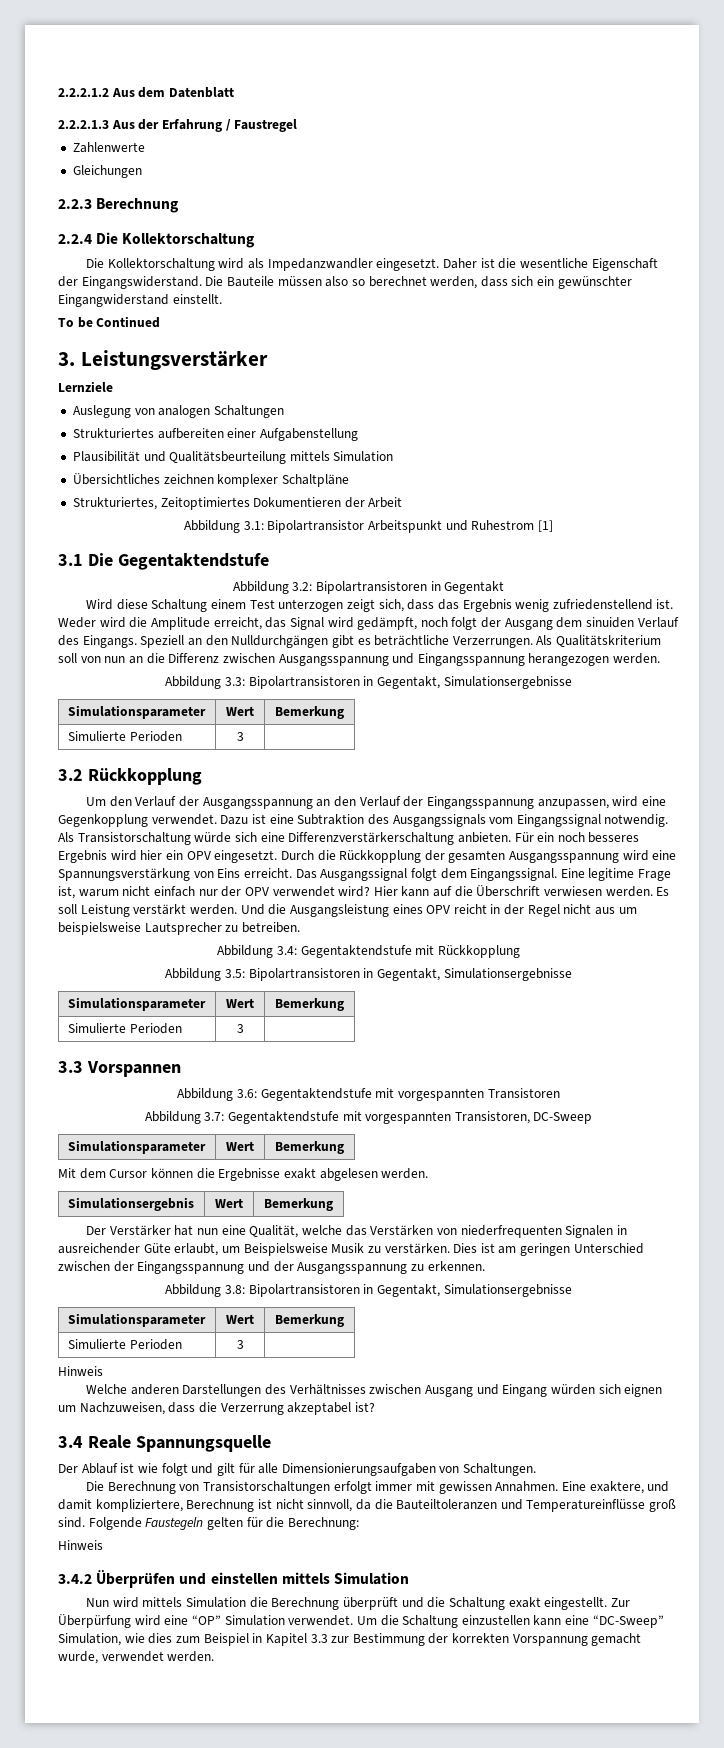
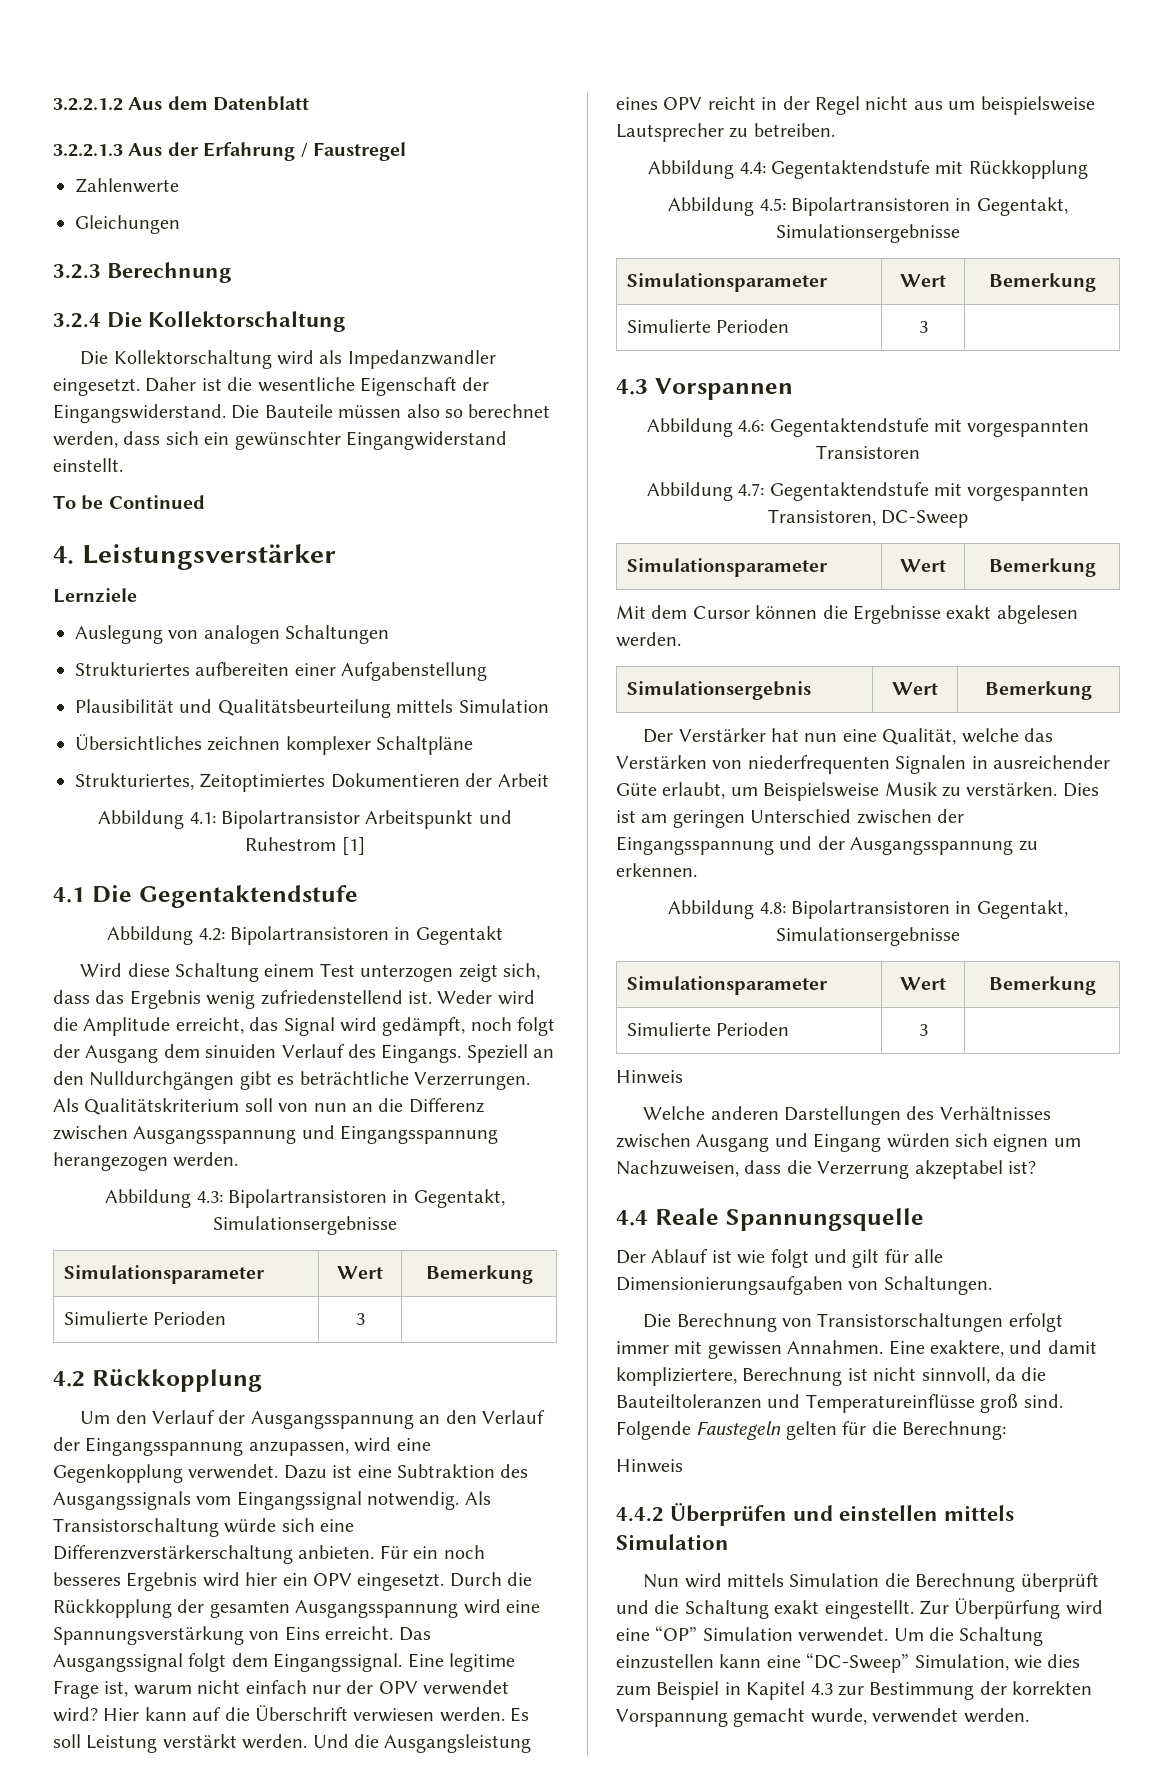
[58,88,109,97] 2.2.2.1.2 -> [53,98,123,111] 3.2.2.1.2
[58,120,109,129] 2.2.2.1.3 -> [53,144,123,157] 3.2.2.1.3
[58,199,92,209] 2.2.3 -> [53,264,101,279] 3.2.3
[58,234,92,244] 2.2.4 -> [53,313,101,328] 3.2.4
[58,352,75,366] 3. -> [53,546,74,564] 4.
[243,521,264,530] 3.1: -> [189,812,216,824] 4.1:
[58,554,83,566] 3.1 -> [53,887,85,903] 4.1
[292,582,313,591] 3.2: -> [198,928,225,941] 4.2:
[225,677,246,686] 3.3: -> [196,1191,223,1203] 4.3:
[58,769,83,781] 3.2 -> [53,1371,85,1387] 4.2
[276,946,297,955] 3.4: -> [739,162,766,174] 4.4:
[225,969,246,978] 3.5: -> [759,198,786,211] 4.5:
[58,1061,83,1073] 3.3 -> [616,379,648,395] 4.3
[237,1089,258,1098] 3.6: -> [738,420,765,432] 4.6:
[204,1112,225,1121] 3.7: -> [738,483,765,496] 4.7:
[225,1285,246,1294] 3.8: -> [759,902,786,914] 4.8:
[58,1436,83,1448] 3.4 -> [616,1210,648,1226] 4.4
[58,1574,92,1584] 3.4.2 -> [616,1507,664,1522] 4.4.2
[310,1634,328,1643] 3.3 -> [810,1683,833,1695] 4.3

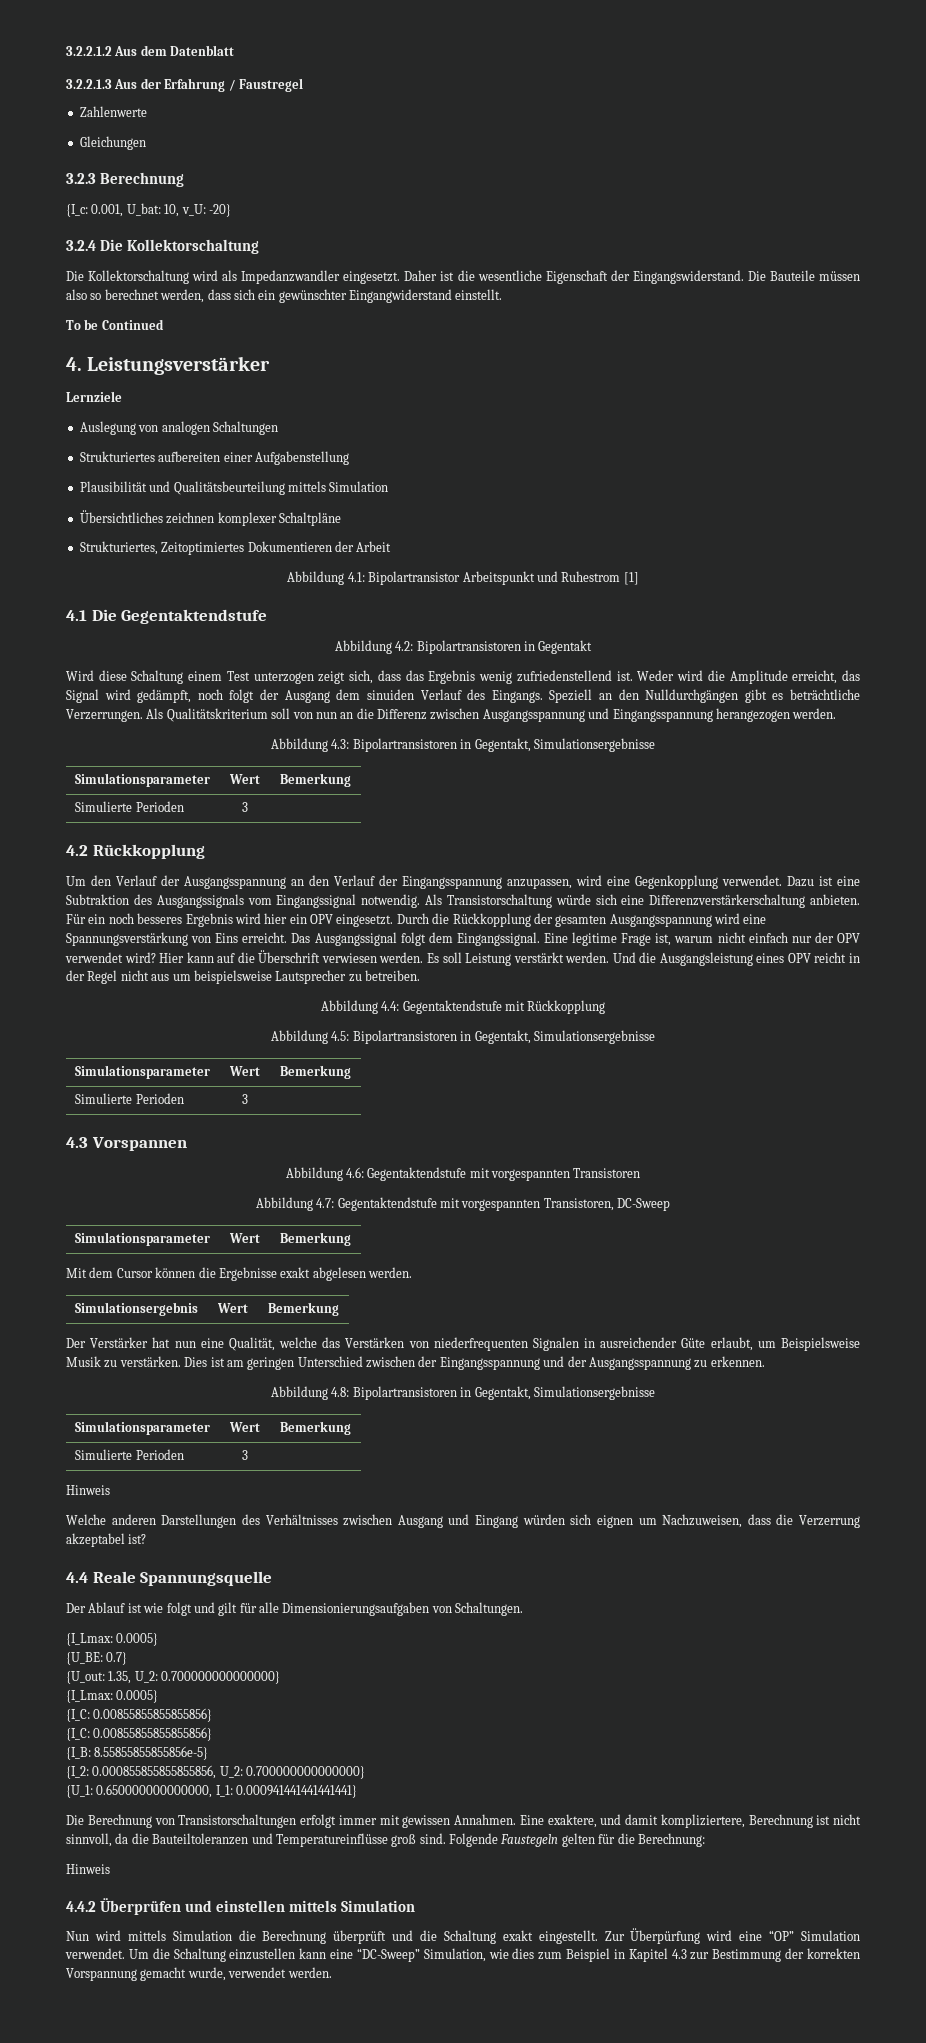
(233, 272) none -> [66,203,231,217] // {I_c: 0.001, U_bat: 10, v_U: -20}
(992, 1285) none -> [66,1633,159,1646] [66,1652,128,1665] [66,1671,281,1684] [66,1690,159,1703] [66,1708,213,1722] [66,1727,213,1741] [66,1746,209,1760] [66,1765,366,1779] [66,1784,358,1798] // {I_Lmax: 0.0005} // {U_BE: 0.7} // {U_out: 1.35, U_2: 0.700000000000000} // {I_Lmax: 0.0005} // {I_C: 0.00855855855855856} // {I_C: 0.00855855855855856} // {I_B: 8.55855855855856e-5} // {I_2: 0.000855855855855856, U_2: 0.700000000000000} // {U_1: 0.650000000000000, I_1: 0.000941441441441441}

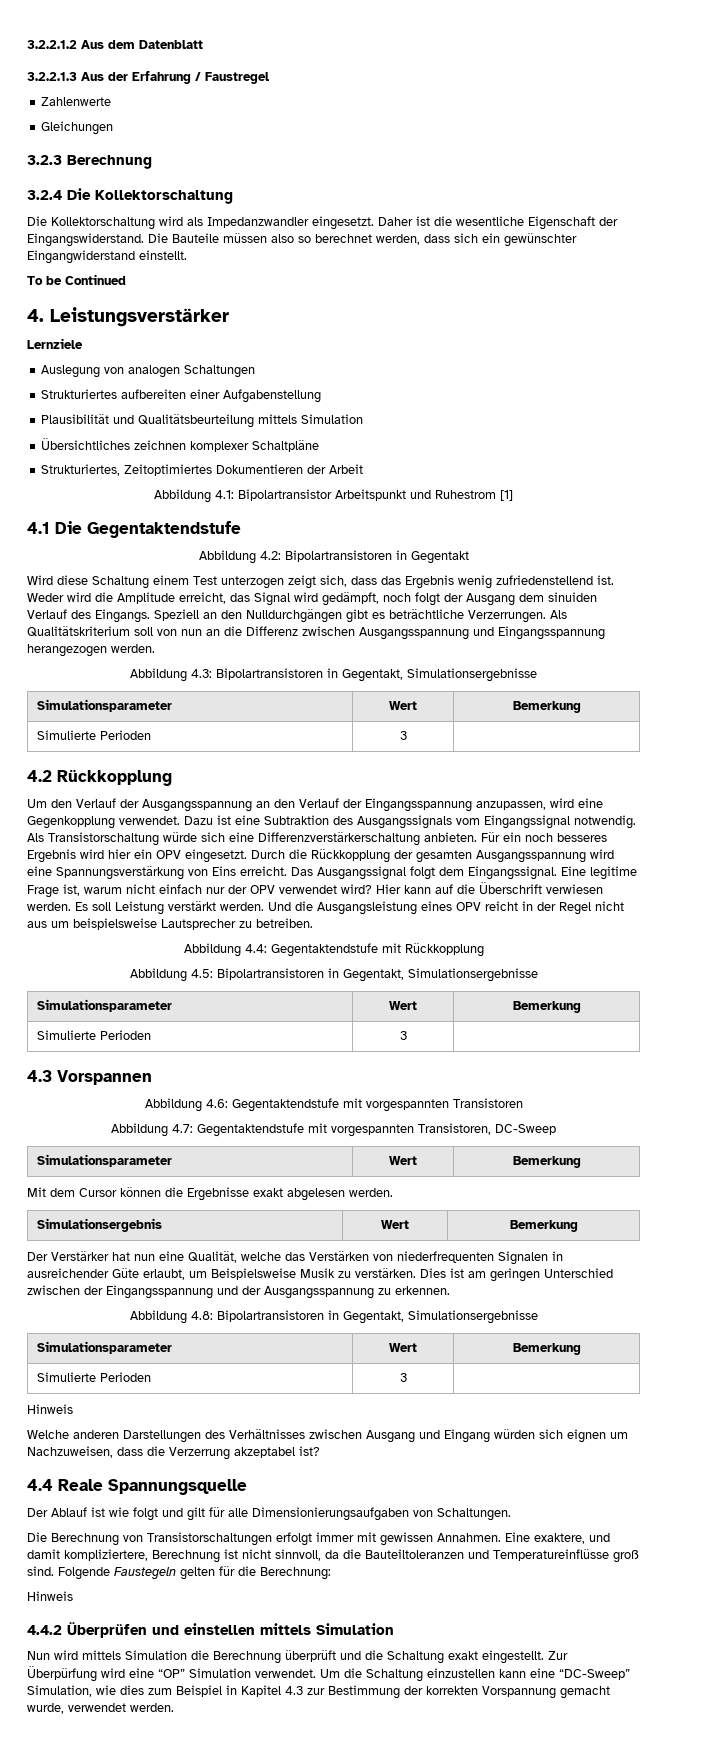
[66,203,231,217] // {I_c: 0.001, U_bat: 10, v_U: -20} -> (152, 162) none
[66,1633,159,1646] [66,1652,128,1665] [66,1671,281,1684] [66,1690,159,1703] [66,1708,213,1722] [66,1727,213,1741] [66,1746,209,1760] [66,1765,366,1779] [66,1784,358,1798] // {I_Lmax: 0.0005} // {U_BE: 0.7} // {U_out: 1.35, U_2: 0.700000000000000} // {I_Lmax: 0.0005} // {I_C: 0.00855855855855856} // {I_C: 0.00855855855855856} // {I_B: 8.55855855855856e-5} // {I_2: 0.000855855855855856, U_2: 0.700000000000000} // {U_1: 0.650000000000000, I_1: 0.000941441441441441} -> (511, 1514) none

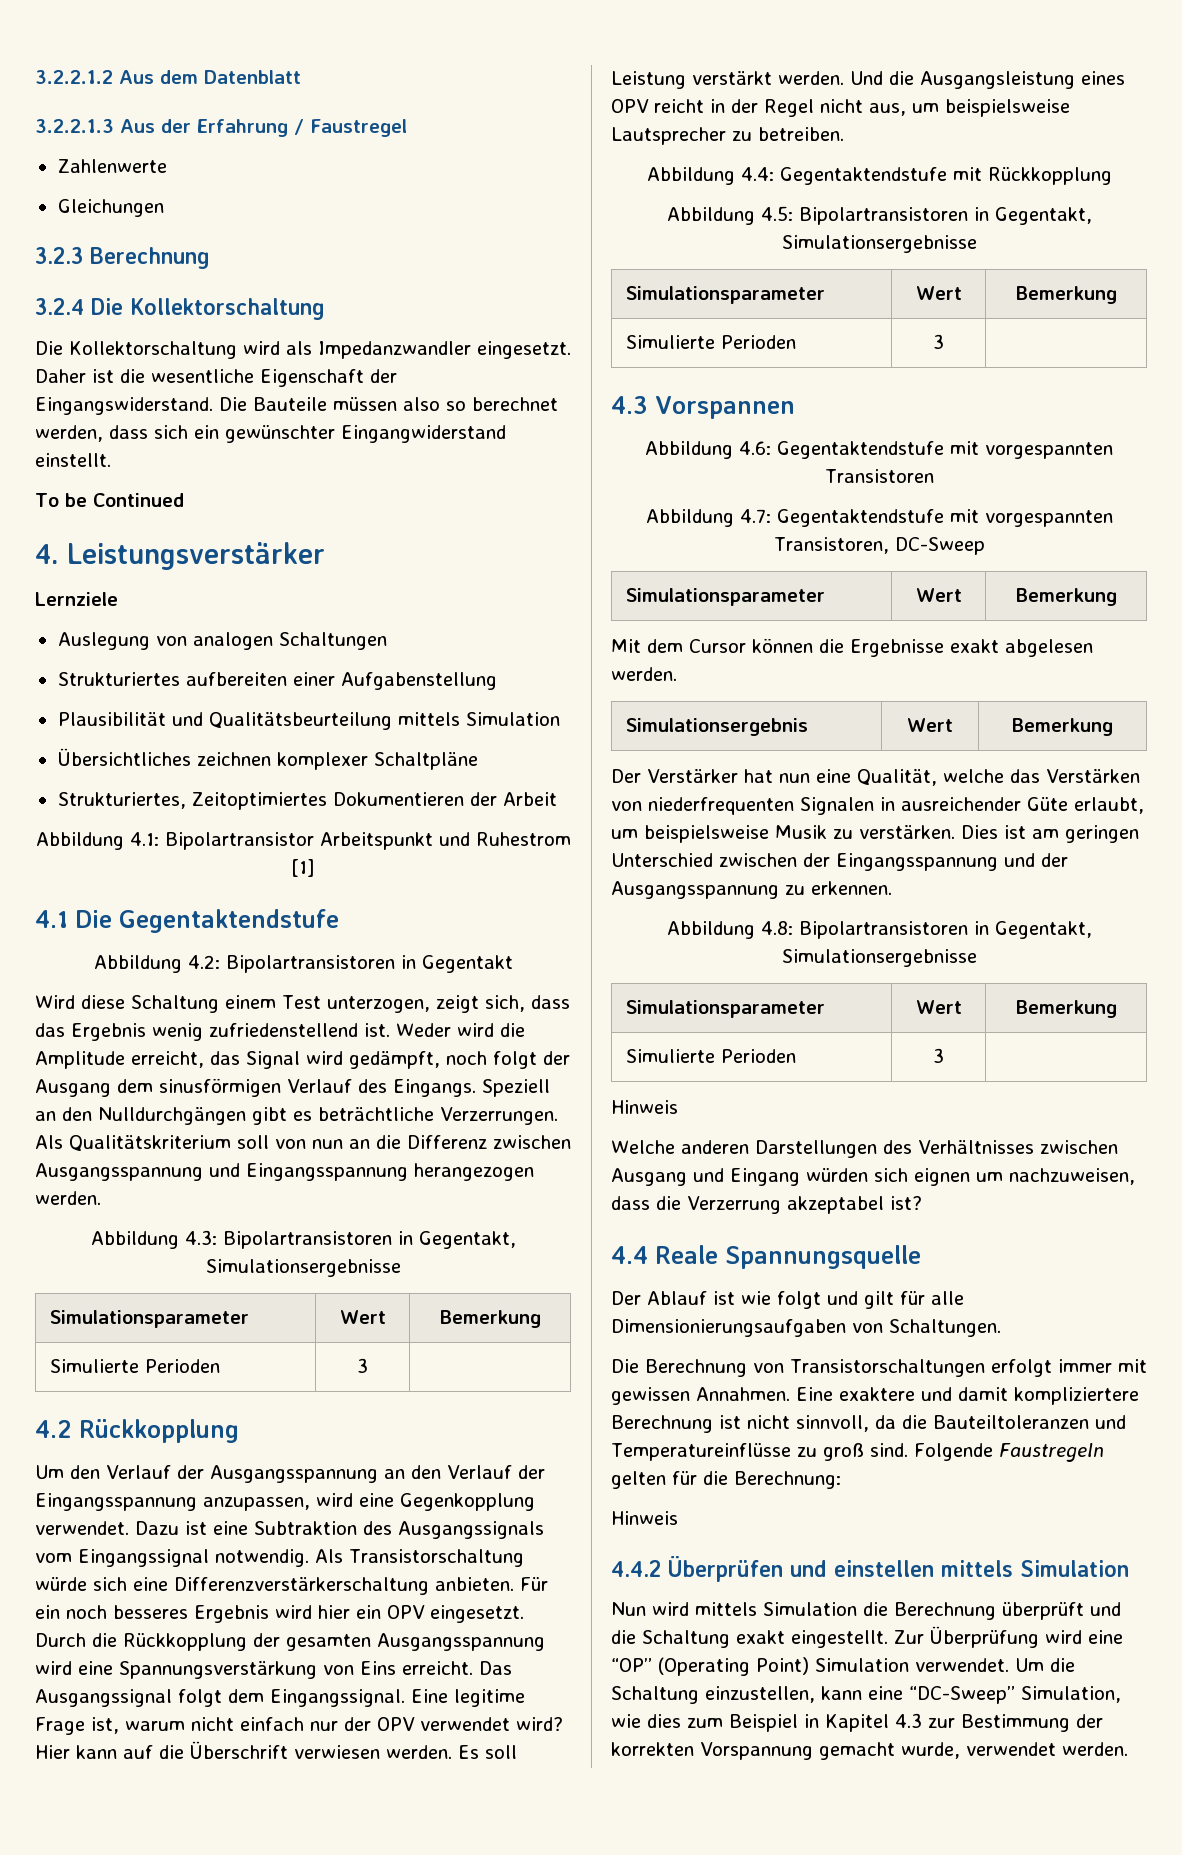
[221,576,284,589] unterzogen -> [326,996,430,1013] unterzogen,
[548,592,597,602] sinuiden -> [159,1078,281,1097] sinusförmigen
[27,921,47,928] aus -> [869,103,906,116] aus,
[211,1268,296,1280] Beispielsweise -> [644,825,769,843] beispielsweise
[27,1446,113,1458] Nachzuweisen, -> [1009,1168,1135,1185] nachzuweisen,
[534,1533,585,1544] exaktere, -> [839,1387,915,1401] exaktere
[64,1549,148,1561] kompliziertere, -> [1014,1387,1139,1405] kompliziertere
(609, 1555) none -> [796,1447,817,1457] zu
[114,1567,176,1580] Faustegeln -> [998,1443,1104,1462] Faustregeln
[27,1666,97,1682] Überpürfung -> [930,1626,1039,1648] Überprüfung
(185, 1673) none -> [658,1657,809,1676] (Operating Point)
[427,1668,495,1678] einzustellen -> [705,1686,815,1703] einzustellen,

